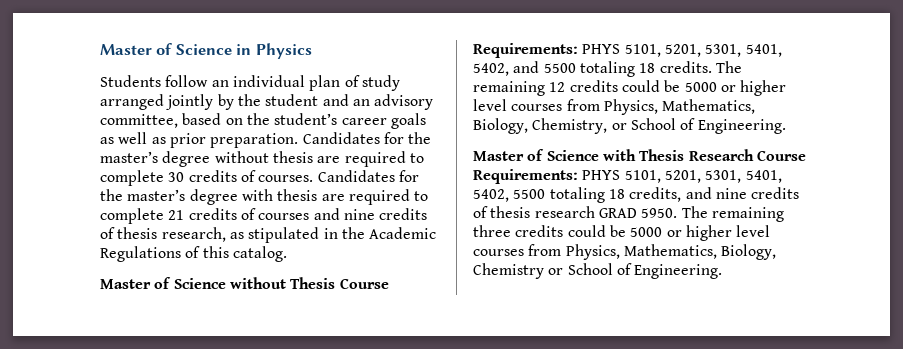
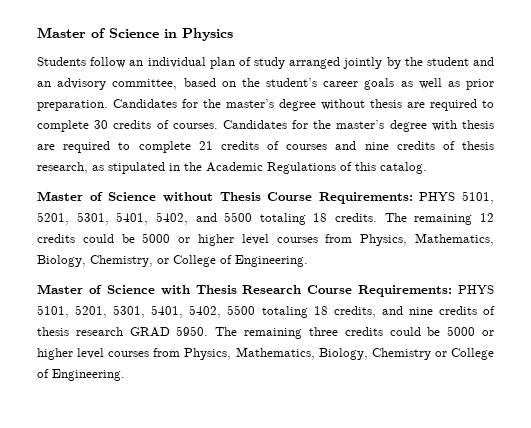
[630,118,676,130] School -> [173,255,216,267] College
[567,263,613,275] School -> [450,348,494,360] College

